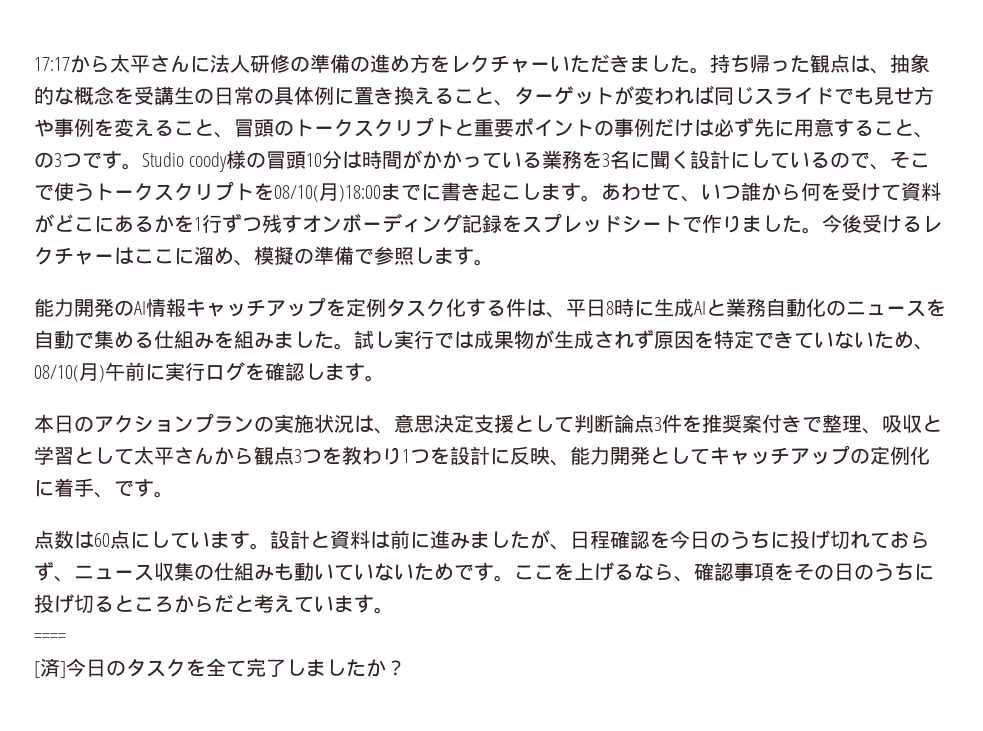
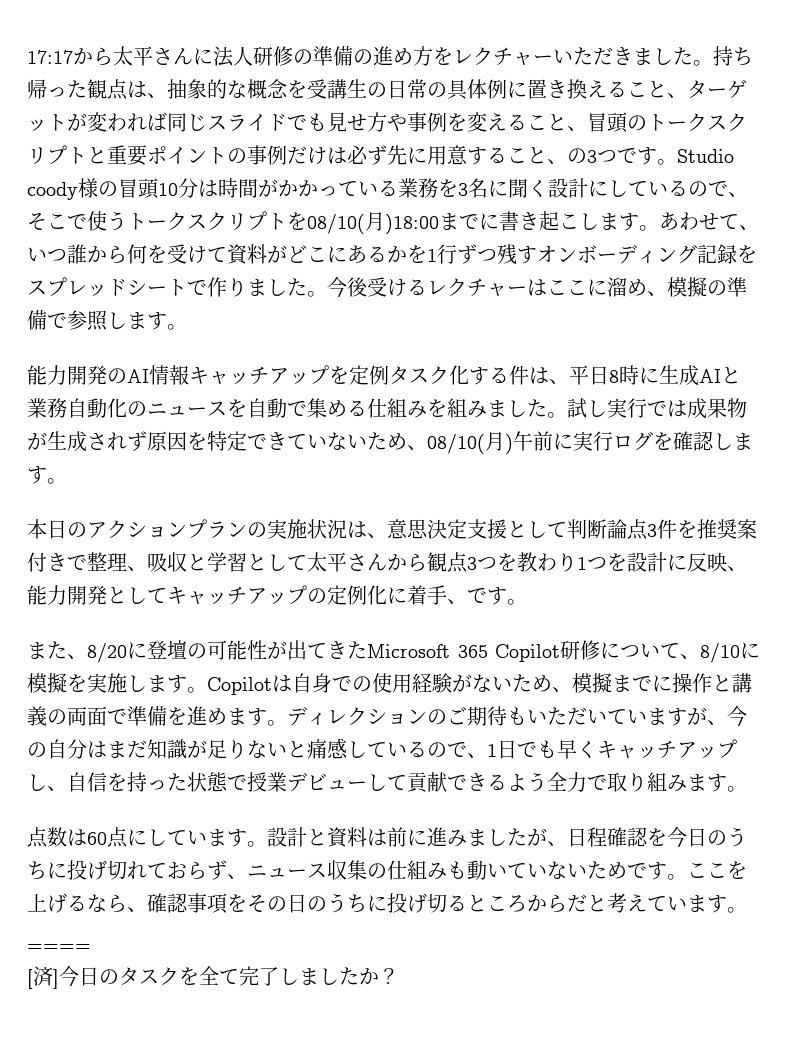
(174, 494) none -> [27,640,760,663] [27,673,752,695] [27,706,747,727] [27,738,737,759] [27,772,747,793] // また、8/20に登壇の可能性が出てきたMicrosoft 365 Copilot研修について、8/10に模擬を実施します。Copilotは自身での使用経験がないため、模擬までに操作と講義の両面で準備を進めます。ディレクションのご期待もいただいていますが、今の自分はまだ知識が足りないと痛感しているので、1日でも早くキャッチアップし、自信を持った状態で授業デビューして貢献できるよう全力で取り組みます。

